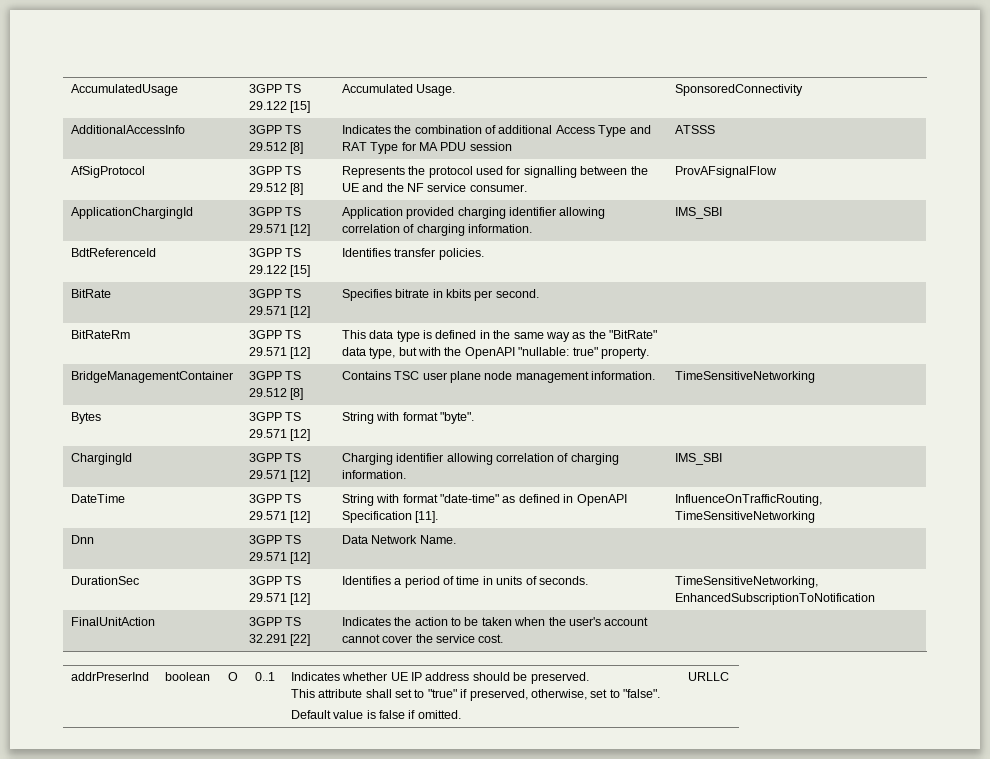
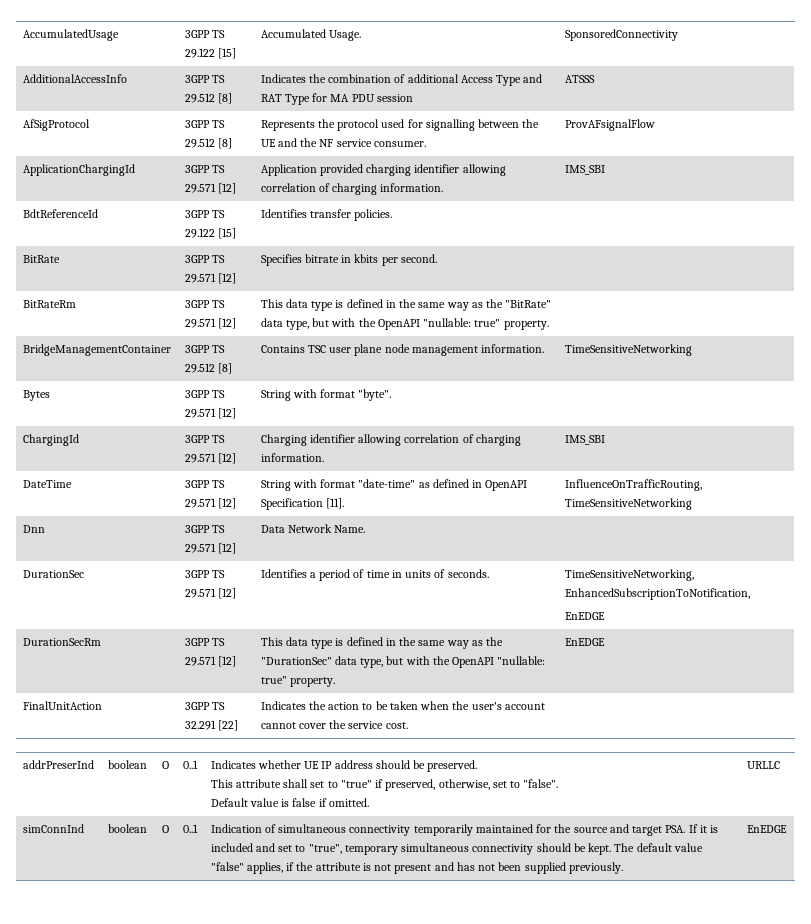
[674,593,875,605] EnhancedSubscriptionToNotification -> [564,588,750,600] [564,612,605,620] [22,638,101,646] [184,638,225,646] [184,656,236,667] [260,637,504,649] [260,656,546,668] [260,676,335,687] [564,638,605,646] EnhancedSubscriptionToNotification, // EnEDGE // DurationSecRm | 3GPP TS 29.571 [12] | This data type is defined in the same way as the "DurationSec" data type, but with the OpenAPI "nullable: true" property. | EnEDGE
(729, 676) none -> [22,824,84,833] [107,824,147,833] [161,825,169,833] [183,824,198,833] [210,824,719,836] [210,843,703,855] [210,862,623,874] [746,825,787,833] // simConnInd | boolean | O | 0..1 | Indication of simultaneous connectivity temporarily maintained for the source and target PSA. If it is included and set to "true", temporary simultaneous connectivity should be kept. The default value "false" applies, if the attribute is not present and has not been supplied previously. | EnEDGE

